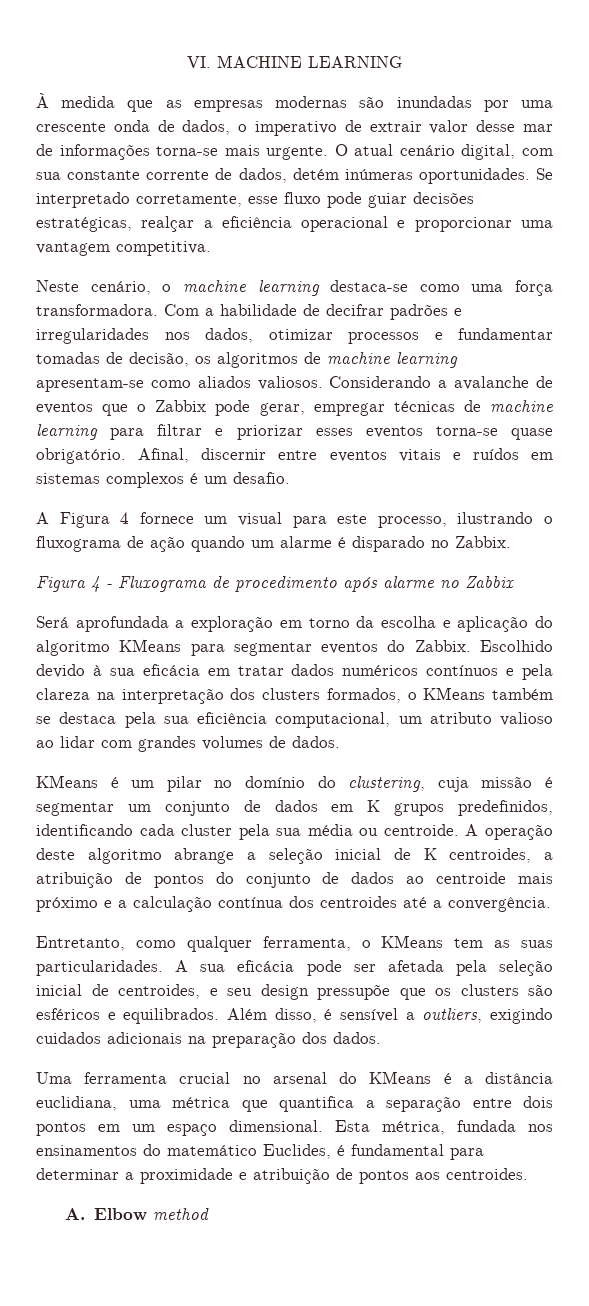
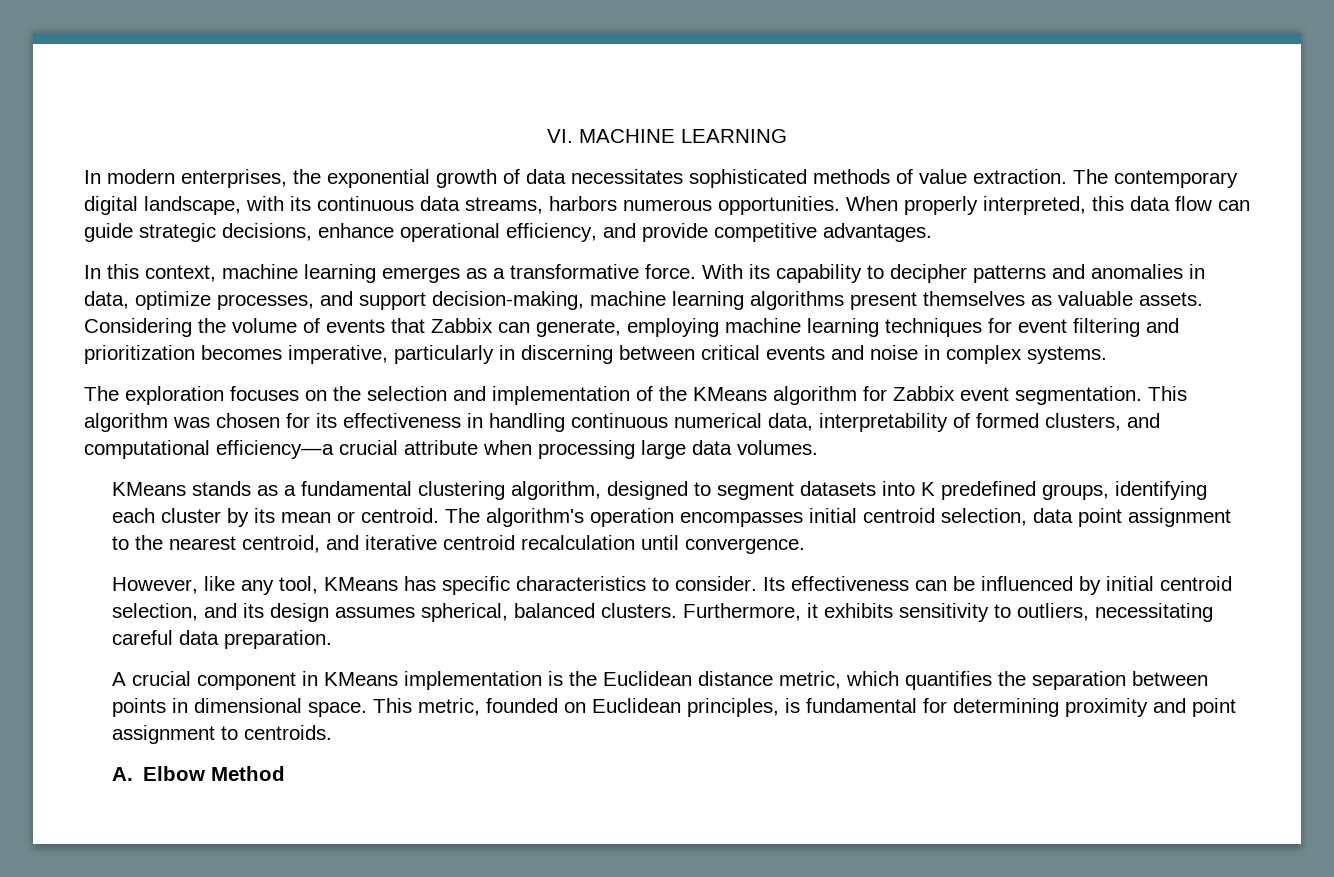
[36,93,553,112] [36,120,553,136] [36,144,553,160] [36,168,553,184] [36,192,474,208] [36,216,553,232] [36,241,211,256] [36,280,553,296] [36,304,462,320] [36,328,553,344] [36,352,458,368] [36,376,553,392] [36,400,553,416] [36,424,553,440] [36,448,553,464] [36,472,290,488] [36,512,553,528] [36,536,511,552] [36,576,514,592] [36,616,553,632] [36,639,553,656] [36,664,553,680] [36,687,553,704] [36,712,553,728] [36,736,340,752] [36,775,554,792] [36,800,553,816] [36,824,553,840] [36,848,553,864] [36,872,554,888] [36,896,551,912] [36,935,553,952] [36,960,553,976] [36,984,553,1000] [36,1008,553,1024] [36,1032,381,1048] [36,1071,553,1084] [36,1096,553,1112] [36,1120,553,1136] [36,1144,484,1160] [36,1168,528,1184] À medida que as empresas modernas são inundadas por uma crescente onda de dados, o imperativo de extrair valor desse mar de informações torna-se mais urgente. O atual cenário digital, com sua constante corrente de dados, detém inúmeras oportunidades. Se interpretado corretamente, esse fluxo pode guiar decisões estratégicas, realçar a eficiência operacional e proporcionar uma vantagem competitiva. // Neste cenário, o machine learning destaca-se como uma força transformadora. Com a habilidade de decifrar padrões e irregularidades nos dados, otimizar processos e fundamentar tomadas de decisão, os algoritmos de machine learning apresentam-se como aliados valiosos. Considerando a avalanche de eventos que o Zabbix pode gerar, empregar técnicas de machine learning para filtrar e priorizar esses eventos torna-se quase obrigatório. Afinal, discernir entre eventos vitais e ruídos em sistemas complexos é um desafio. // A Figura 4 fornece um visual para este processo, ilustrando o fluxograma de ação quando um alarme é disparado no Zabbix. // Figura 4 - Fluxograma de procedimento após alarme no Zabbix // Será aprofundada a exploração em torno da escolha e aplicação do algoritmo KMeans para segmentar eventos do Zabbix. Escolhido devido à sua eficácia em tratar dados numéricos contínuos e pela clareza na interpretação dos clusters formados, o KMeans também se destaca pela sua eficiência computacional, um atributo valioso ao lidar com grandes volumes de dados. // KMeans é um pilar no domínio do clustering, cuja missão é segmentar um conjunto de dados em K grupos predefinidos, identificando cada cluster pela sua média ou centroide. A operação deste algoritmo abrange a seleção inicial de K centroides, a atribuição de pontos do conjunto de dados ao centroide mais próximo e a calculação contínua dos centroides até a convergência. // Entretanto, como qualquer ferramenta, o KMeans tem as suas particularidades. A sua eficácia pode ser afetada pela seleção inicial de centroides, e seu design pressupõe que os clusters são esféricos e equilibrados. Além disso, é sensível a outliers, exigindo cuidados adicionais na preparação dos dados. // Uma ferramenta crucial no arsenal do KMeans é a distância euclidiana, uma métrica que quantifica a separação entre dois pontos em um espaço dimensional. Esta métrica, fundada nos ensinamentos do matemático Euclides, é fundamental para determinar a proximidade e atribuição de pontos aos centroides. -> [84,169,1238,188] [84,196,1250,215] [84,223,932,242] [84,264,1205,283] [84,291,1203,310] [84,318,1179,337] [84,345,1107,364] [84,386,1187,405] [84,413,1160,432] [84,440,818,459] [111,481,1207,500] [111,508,1231,527] [111,535,805,554] [111,576,1232,595] [111,603,1213,622] [111,630,332,649] [111,671,1208,690] [111,698,1236,717] [111,725,332,744] In modern enterprises, the exponential growth of data necessitates sophisticated methods of value extraction. The contemporary digital landscape, with its continuous data streams, harbors numerous opportunities. When properly interpreted, this data flow can guide strategic decisions, enhance operational efficiency, and provide competitive advantages. // In this context, machine learning emerges as a transformative force. With its capability to decipher patterns and anomalies in data, optimize processes, and support decision-making, machine learning algorithms present themselves as valuable assets. Considering the volume of events that Zabbix can generate, employing machine learning techniques for event filtering and prioritization becomes imperative, particularly in discerning between critical events and noise in complex systems. // The exploration focuses on the selection and implementation of the KMeans algorithm for Zabbix event segmentation. This algorithm was chosen for its effectiveness in handling continuous numerical data, interpretability of formed clusters, and computational efficiency—a crucial attribute when processing large data volumes. // KMeans stands as a fundamental clustering algorithm, designed to segment datasets into K predefined groups, identifying each cluster by its mean or centroid. The algorithm's operation encompasses initial centroid selection, data point assignment to the nearest centroid, and iterative centroid recalculation until convergence. // However, like any tool, KMeans has specific characteristics to consider. Its effectiveness can be influenced by initial centroid selection, and its design assumes spherical, balanced clusters. Furthermore, it exhibits sensitivity to outliers, necessitating careful data preparation. // A crucial component in KMeans implementation is the Euclidean distance metric, which quantifies the separation between points in dimensional space. This metric, founded on Euclidean principles, is fundamental for determining proximity and point assignment to centroids.
[152,1208,209,1220] method -> [210,766,285,781] Method

